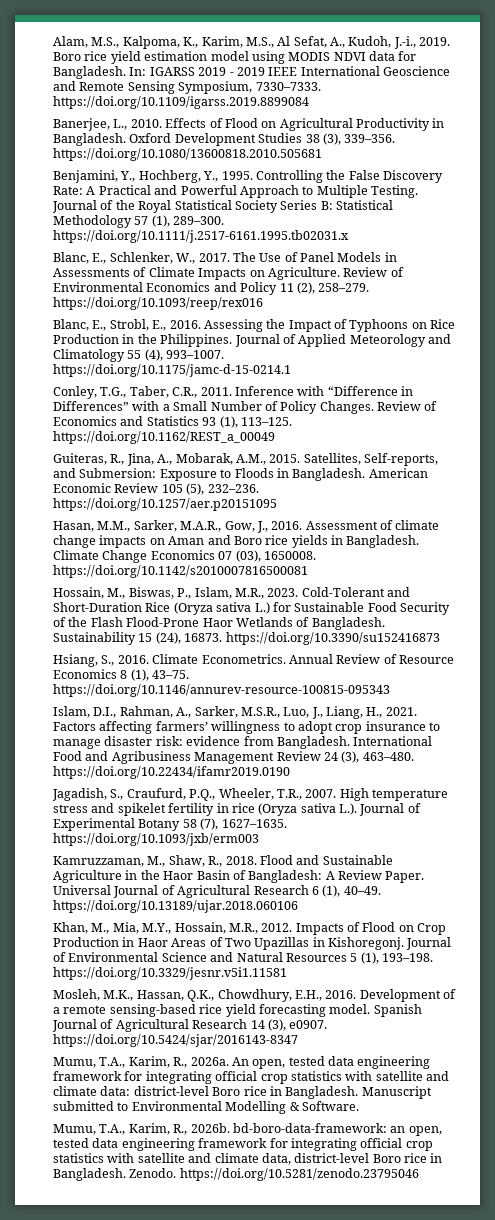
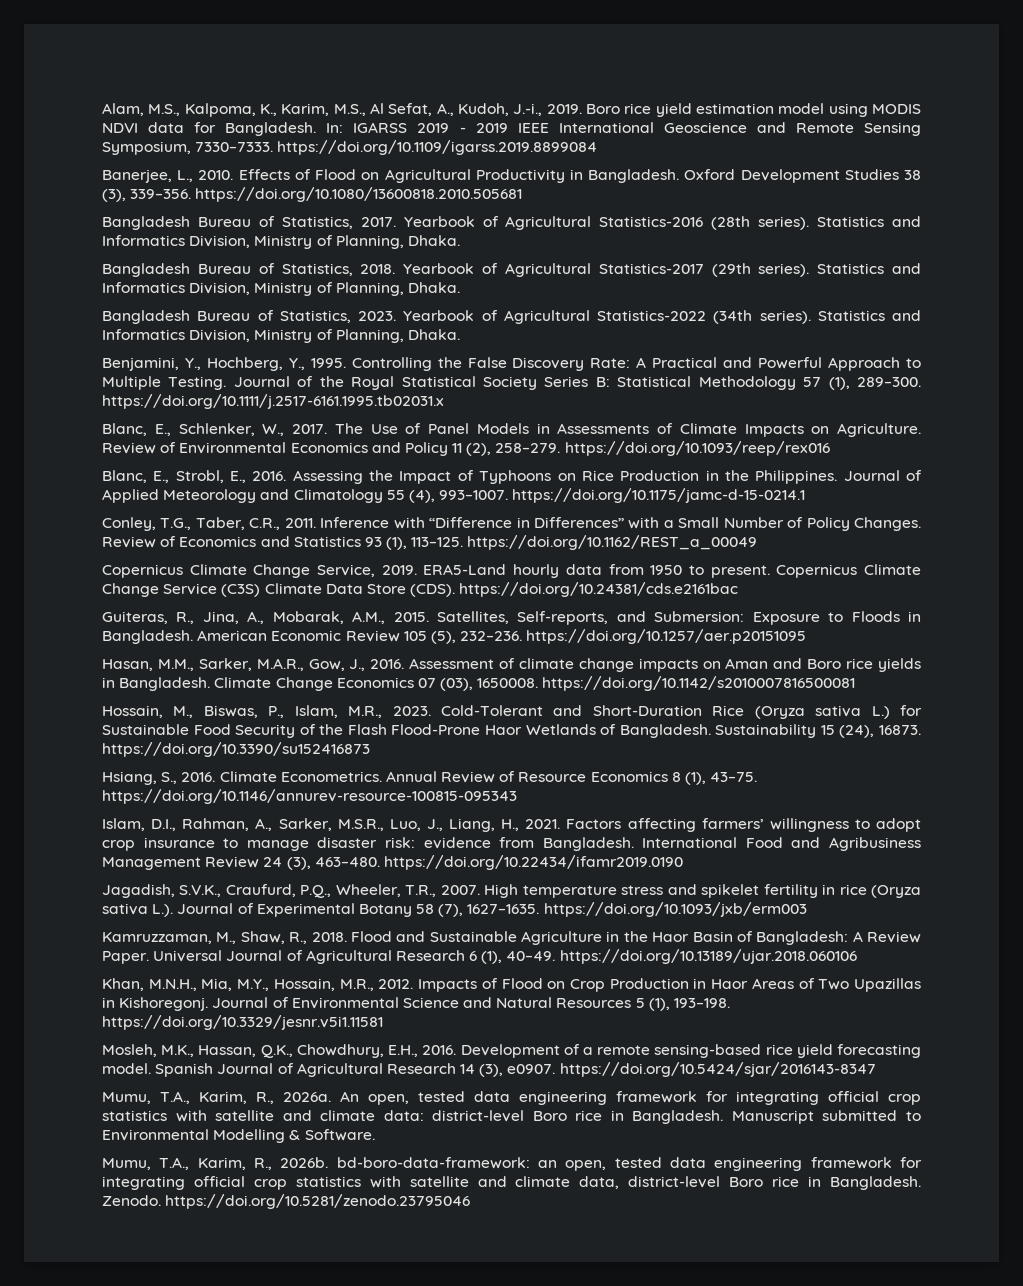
(322, 154) none -> [102,216,921,230] [102,235,460,249] [102,263,921,277] [102,282,460,296] [102,310,921,324] [102,329,460,343] // Bangladesh Bureau of Statistics, 2017. Yearbook of Agricultural Statistics-2016 (28th series). Statistics and Informatics Division, Ministry of Planning, Dhaka. // Bangladesh Bureau of Statistics, 2018. Yearbook of Agricultural Statistics-2017 (29th series). Statistics and Informatics Division, Ministry of Planning, Dhaka. // Bangladesh Bureau of Statistics, 2023. Yearbook of Agricultural Statistics-2022 (34th series). Statistics and Informatics Division, Ministry of Planning, Dhaka.
(275, 437) none -> [102,564,922,578] [102,582,739,597] // Copernicus Climate Change Service, 2019. ERA5-Land hourly data from 1950 to present. Copernicus Climate Change Service (C3S) Climate Data Store (CDS). https://doi.org/10.24381/cds.e2161bac
[110,789,124,800] S., -> [179,885,222,897] S.V.K.,
[91,923,110,934] M., -> [148,979,197,991] M.N.H.,

